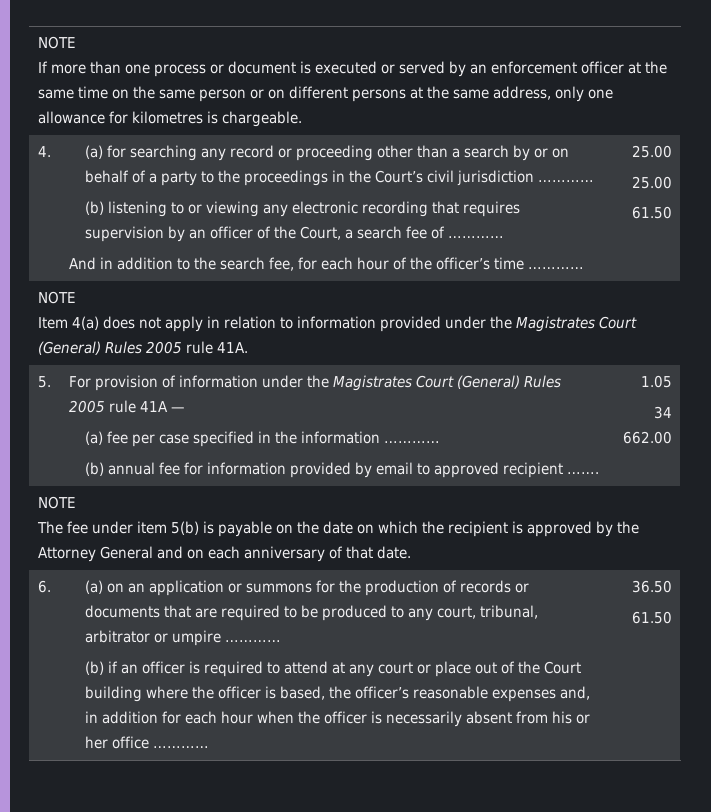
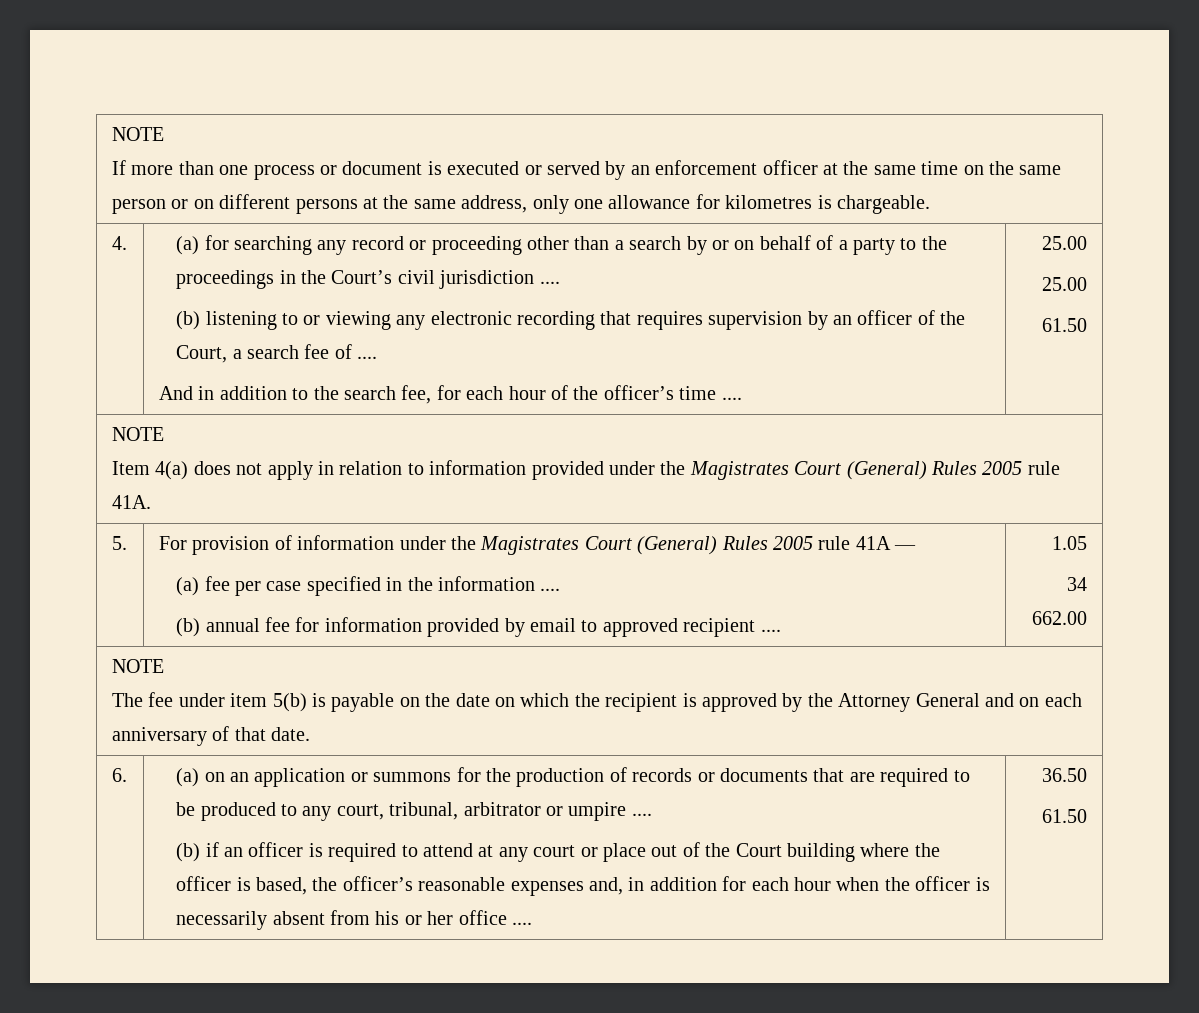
[537,180,594,182] ………… -> [539,281,560,284] ....
[447,236,504,238] ………… -> [357,356,378,359] ....
[527,267,584,269] ………… -> [721,397,742,400] ....
[383,441,440,443] ………… -> [540,588,561,591] ....
[566,472,599,474] ……. -> [760,629,781,632] ....
[224,640,281,642] ………… -> [631,813,652,816] ....
[152,746,209,748] ………… -> [512,922,533,925] ....

